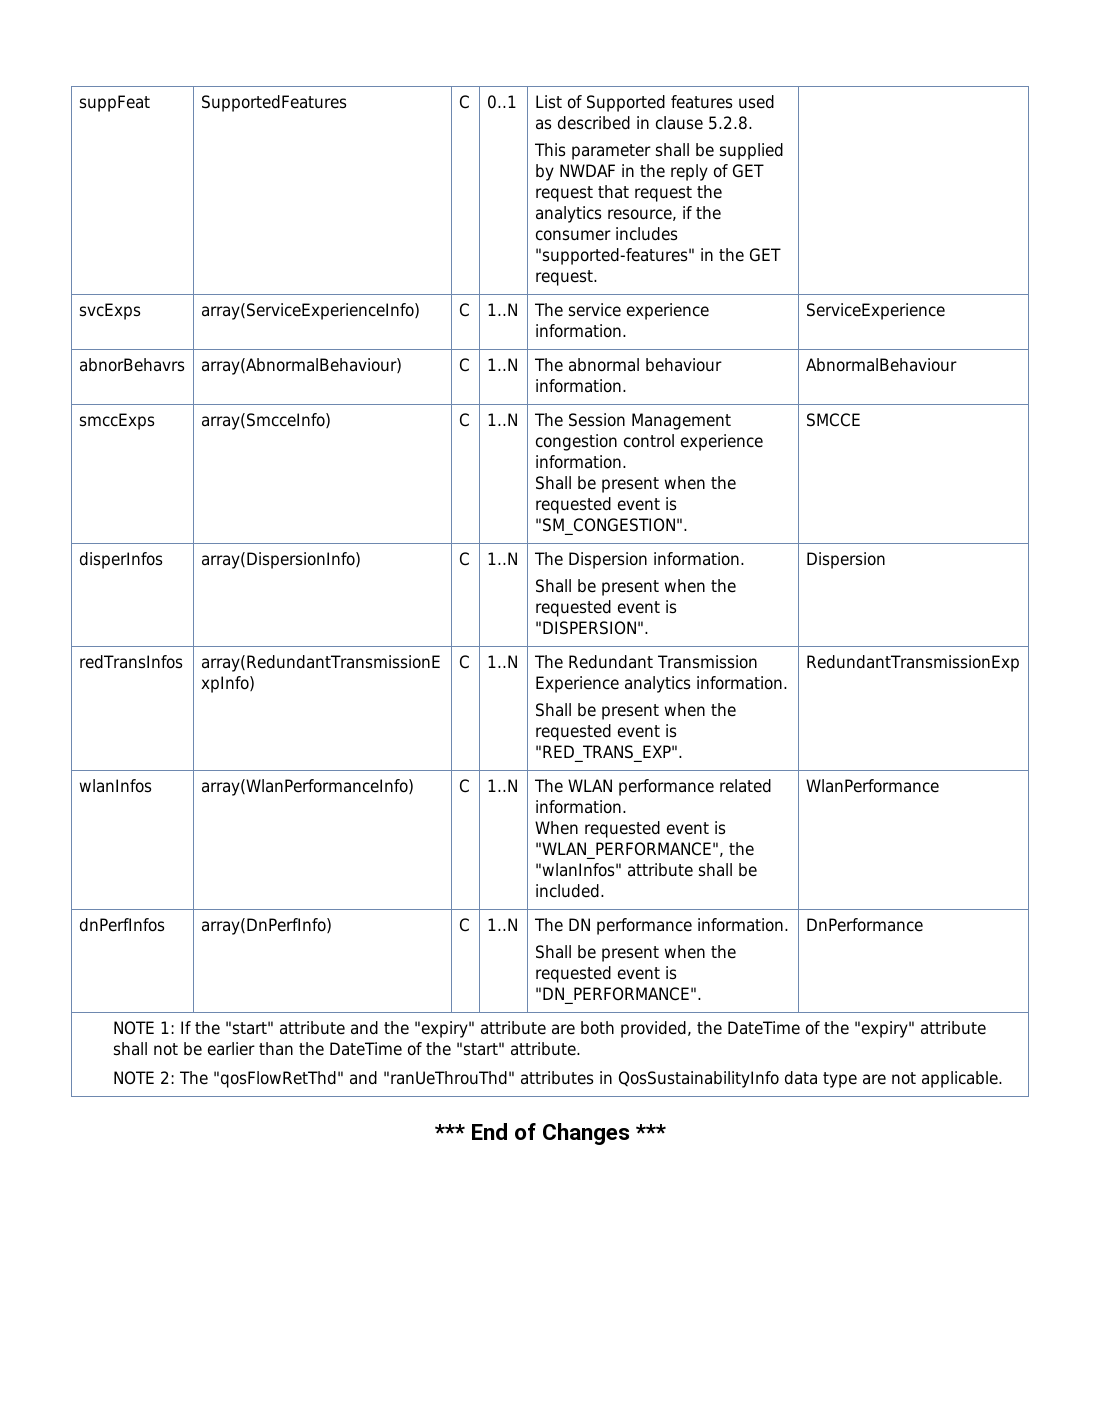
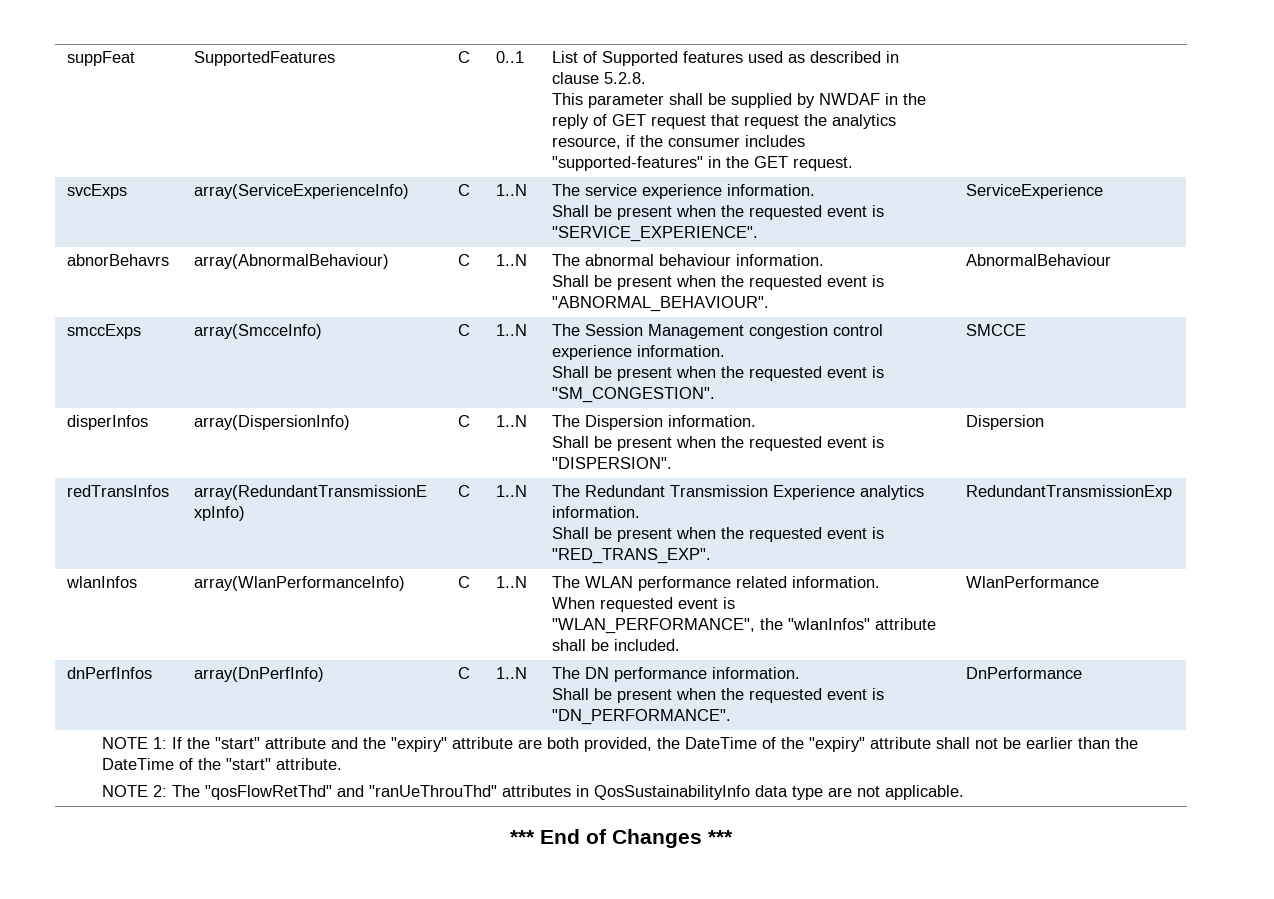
(627, 331) none -> [552,205,885,220] [552,226,759,242] // Shall be present when the requested event is "SERVICE_EXPERIENCE".
(627, 386) none -> [552,275,885,290] [552,296,770,312] // Shall be present when the requested event is "ABNORMAL_BEHAVIOUR".

